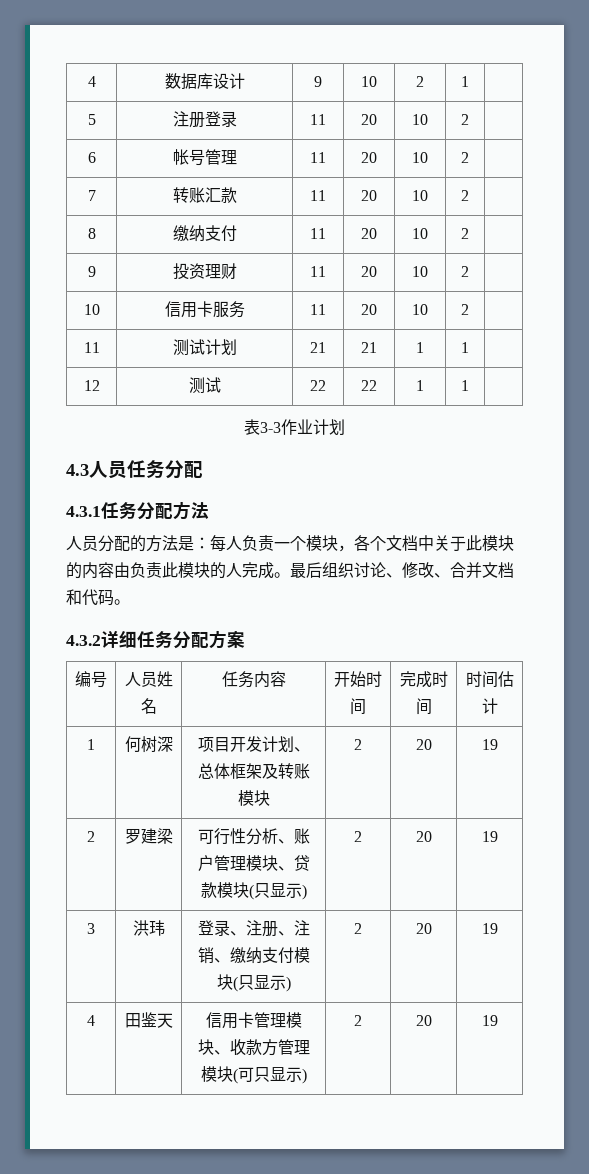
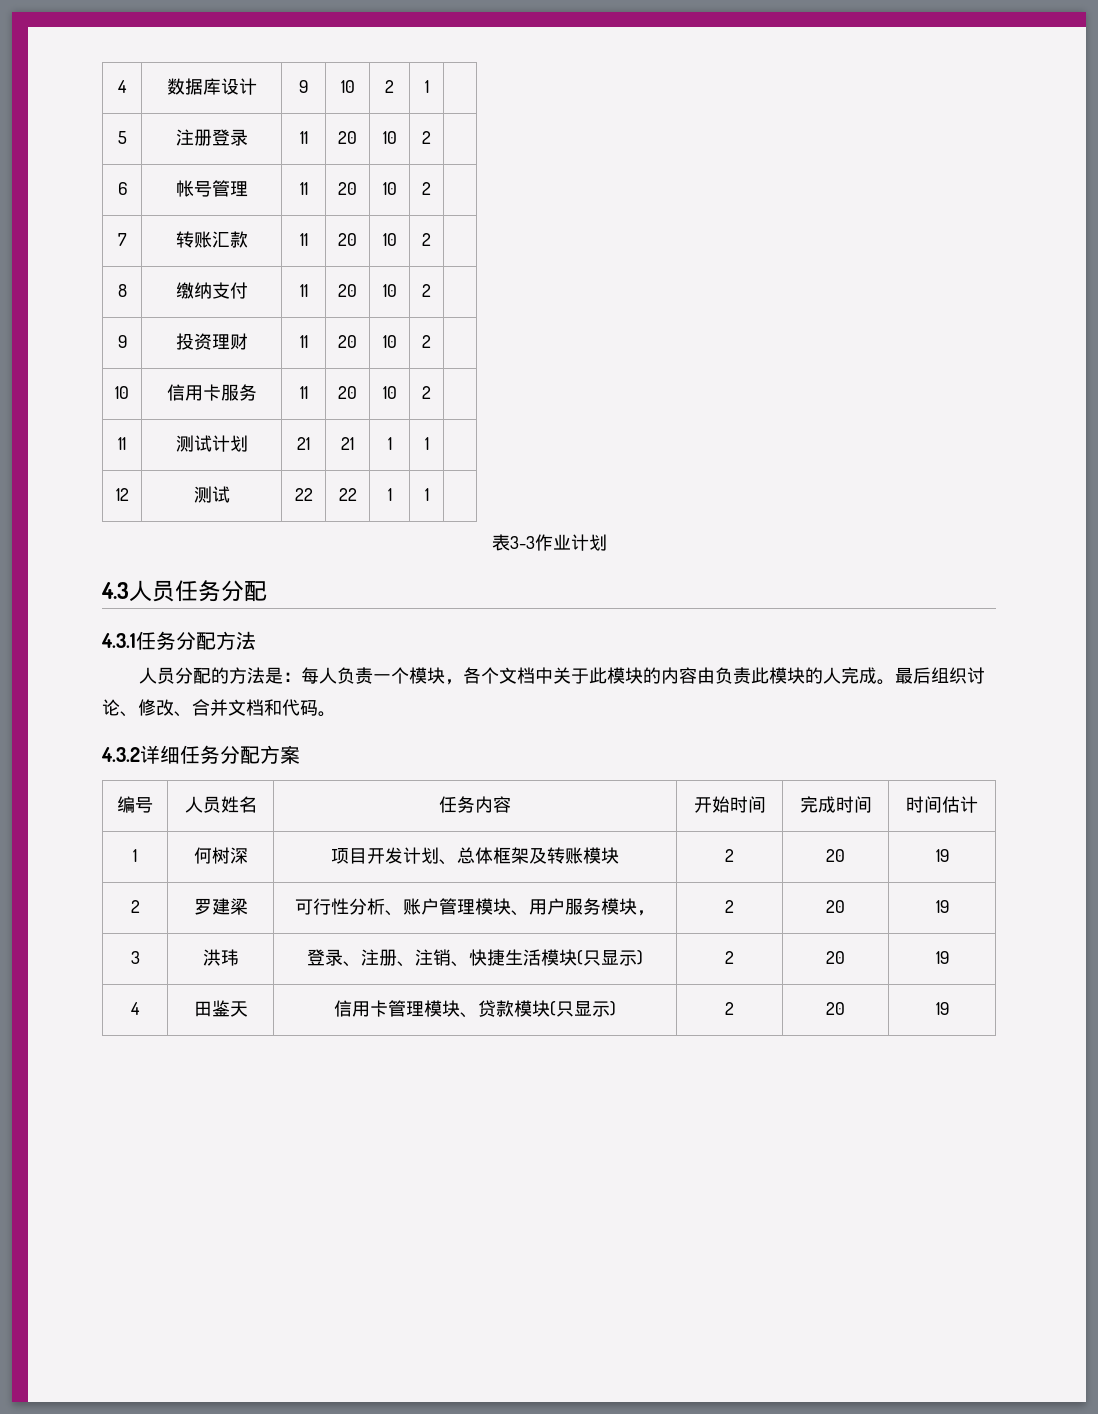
[293,855,310,871] [200,882,307,900] 贷款模块(只显示) -> [529,898,655,916] 用户服务模块，
[229,947,294,964] 缴纳支付 -> [469,949,541,966] 快捷生活
[229,1039,310,1056] [200,1066,254,1084] 收款方管理模块(可 -> [478,1000,556,1017] 贷款模块(

